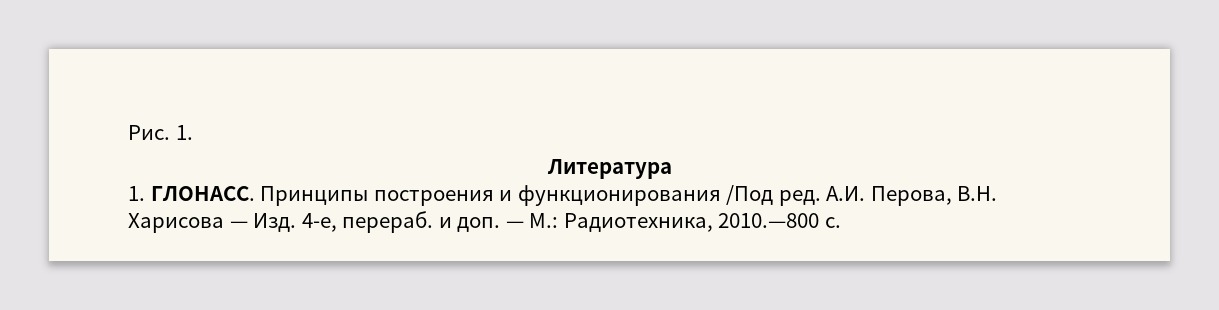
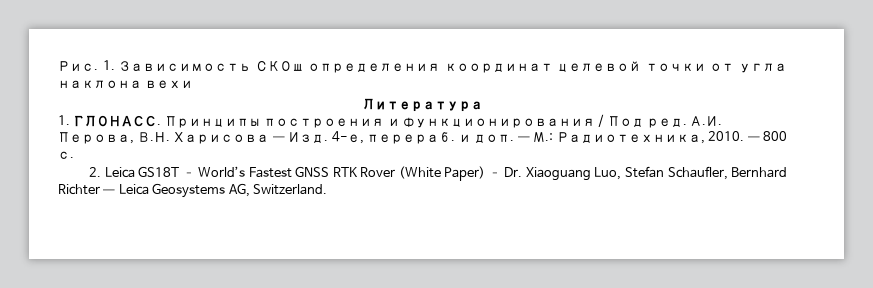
(193, 132) none -> [119,61,787,73] [58,80,194,89] Зависимость СКОш определения координат целевой точки от угла наклона вехи
[726,185,774,205] /Под -> [598,114,644,127] / Под
[718,213,841,228] 2010.—800 с. -> [708,131,787,141] [58,151,74,159] [89,166,787,181] [58,183,327,198] 2010. — 800 с. // 2. Leica GS18T – World’s Fastest GNSS RTK Rover (White Paper) – Dr. Xiaoguang Luo, Stefan Schaufler, Bernhard Richter — Leica Geosystems AG, Switzerland.

